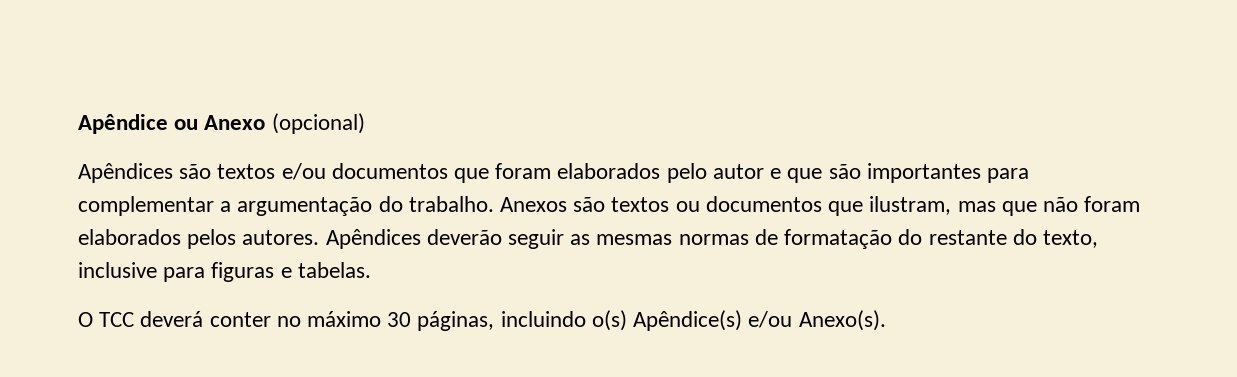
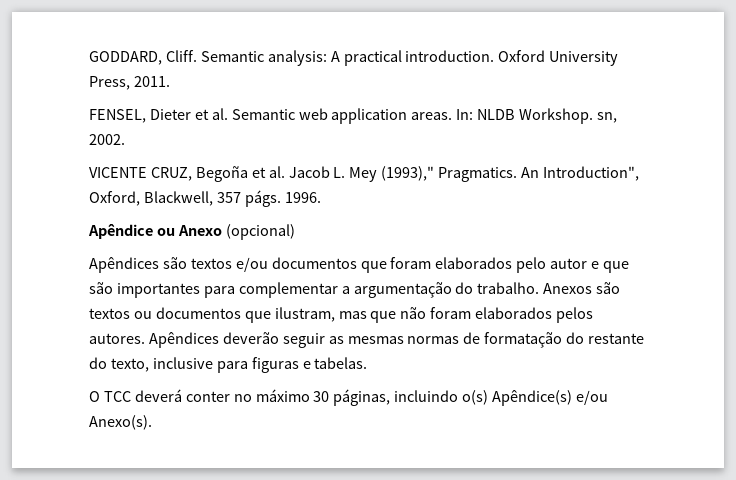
(78, 124) none -> [89,50,619,66] [89,76,170,90] [89,108,618,124] [89,134,125,145] [89,166,640,182] [89,190,321,207] GODDARD, Cliff. Semantic analysis: A practical introduction. Oxford University Press, 2011. // FENSEL, Dieter et al. Semantic web application areas. In: NLDB Workshop. sn, 2002. // VICENTE CRUZ, Begoña et al. Jacob L. Mey (1993)," Pragmatics. An Introduction", Oxford, Blackwell, 357 págs. 1996. //

